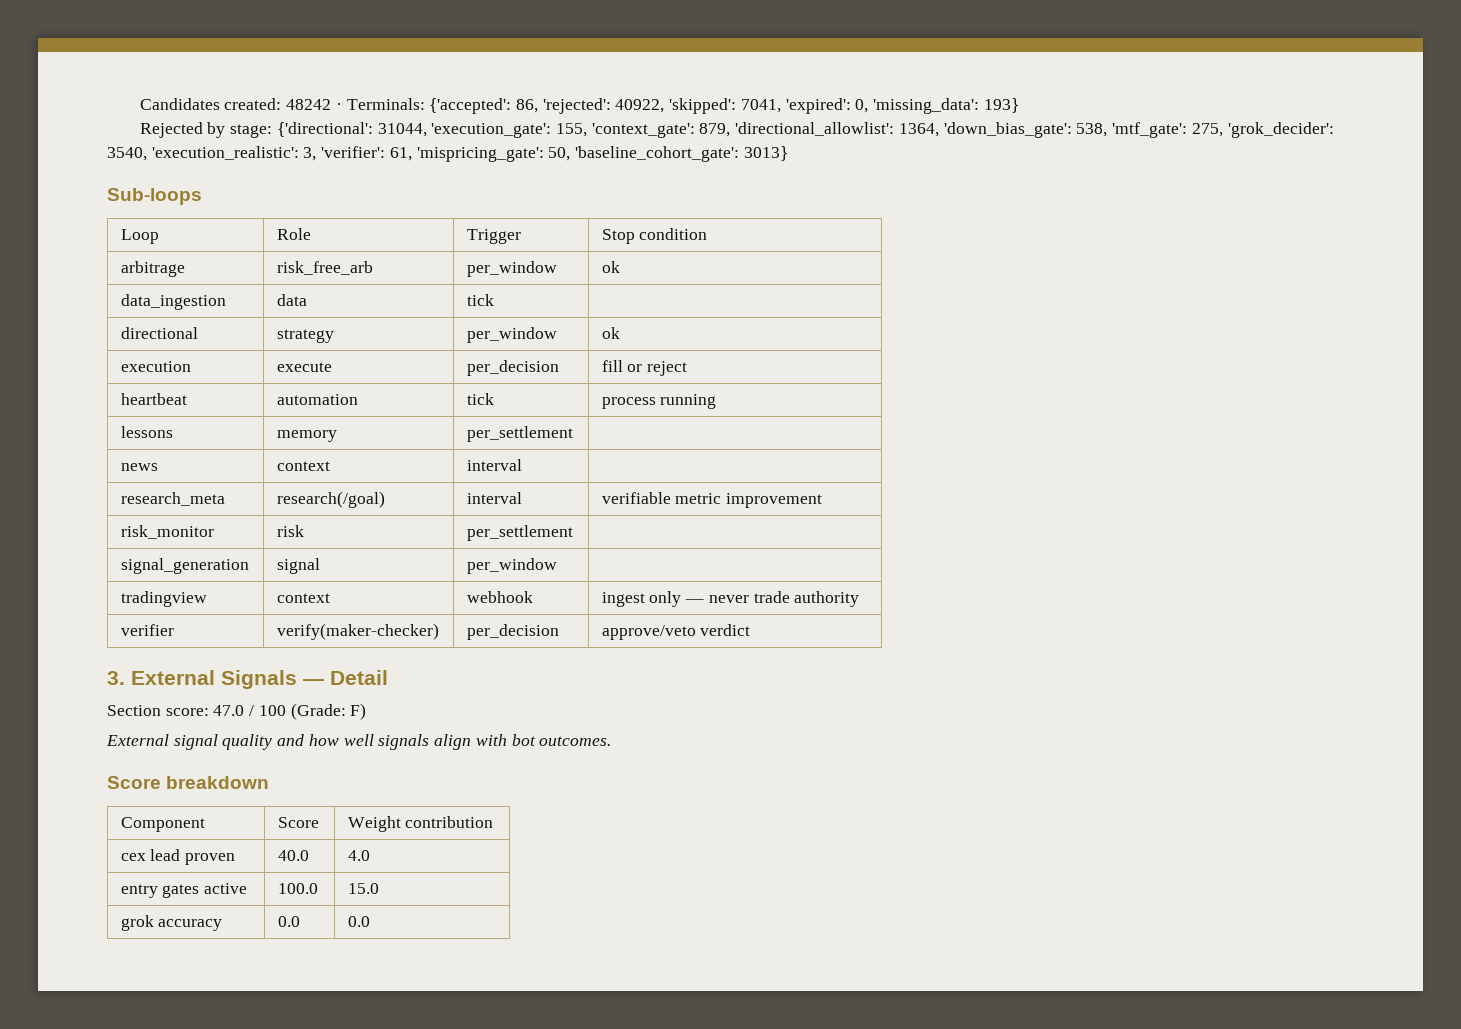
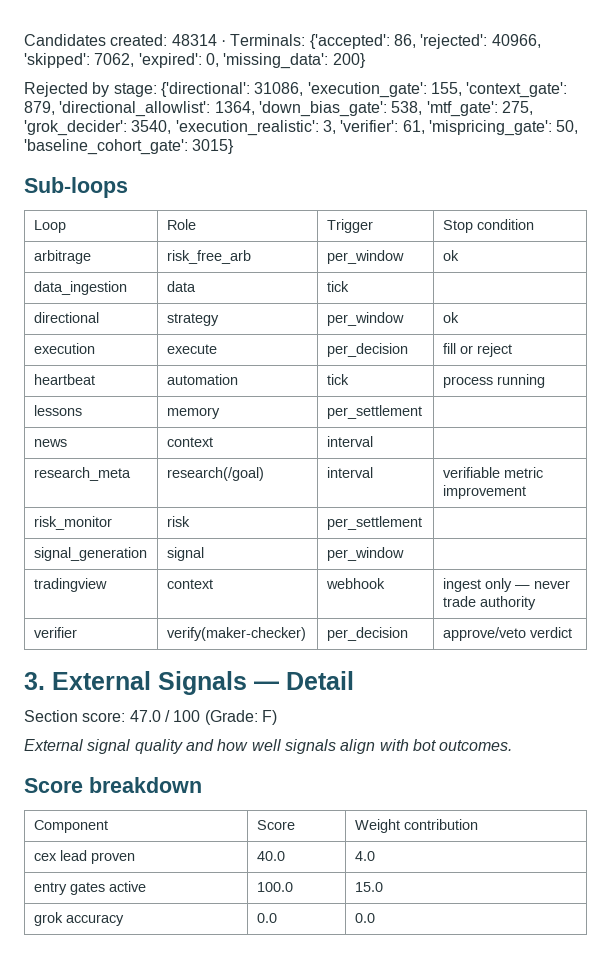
[286,99,332,110] 48242 -> [171,34,217,46] 48314
[615,98,781,114] 40922, 'skipped': 7041, -> [491,34,541,48] [24,53,135,68] 40966, 'skipped': 7062,
[983,98,1019,113] 193} -> [332,53,366,68] 200}
[377,123,427,137] 31044, -> [254,82,304,96] 31086,
[743,146,788,161] 3013} -> [192,139,235,154] 3015}

